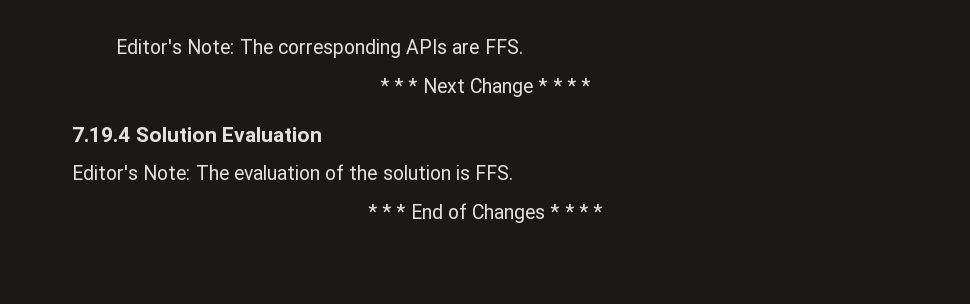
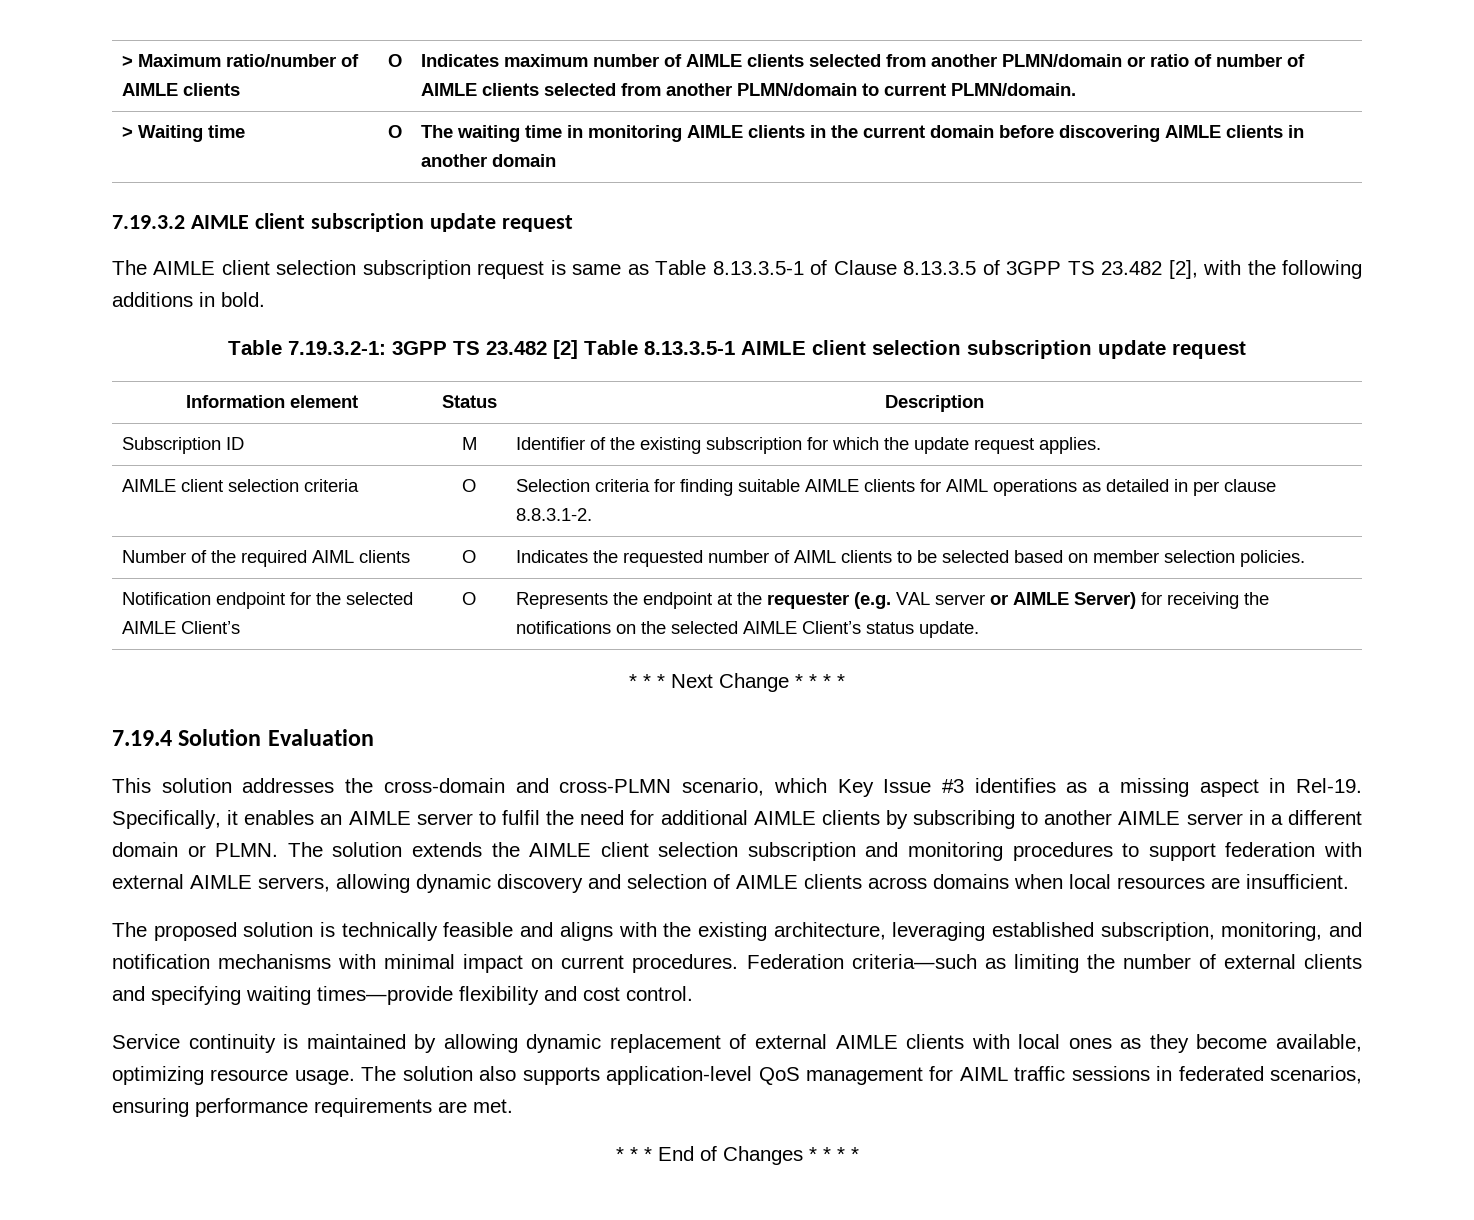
[116,39,523,58] Editor's Note: The corresponding APIs are FFS. -> [121,54,359,67] [121,83,240,96] [387,54,402,67] [420,54,1305,67] [420,83,1076,96] [121,125,245,142] [387,125,402,138] [420,125,1304,142] [420,154,556,167] [112,213,573,232] [112,260,1362,279] [112,292,265,307] [228,340,1246,359] [186,395,358,408] [441,395,497,408] [884,395,984,412] [121,437,244,454] [461,437,477,450] [515,437,1101,454] [121,479,359,492] [462,479,477,492] [515,479,1276,496] [515,508,592,521] [121,550,410,567] [462,550,477,563] [515,550,1305,567] [121,592,413,609] [121,621,240,634] [462,592,477,605] [515,592,1269,609] [515,621,979,638] > Maximum ratio/number of AIMLE clients | O | Indicates maximum number of AIMLE clients selected from another PLMN/domain or ratio of number of AIMLE clients selected from another PLMN/domain to current PLMN/domain. // > Waiting time | O | The waiting time in monitoring AIMLE clients in the current domain before discovering AIMLE clients in another domain // 7.19.3.2 AIMLE client subscription update request // The AIMLE client selection subscription request is same as Table 8.13.3.5-1 of Clause 8.13.3.5 of 3GPP TS 23.482 [2], with the following additions in bold. // Table 7.19.3.2-1: 3GPP TS 23.482 [2] Table 8.13.3.5-1 AIMLE client selection subscription update request // Information element | Status | Description // Subscription ID | M | Identifier of the existing subscription for which the update request applies. // AIMLE client selection criteria | O | Selection criteria for finding suitable AIMLE clients for AIML operations as detailed in per clause 8.8.3.1-2. // Number of the required AIML clients | O | Indicates the requested number of AIML clients to be selected based on member selection policies. // Notification endpoint for the selected AIMLE Client’s | O | Represents the endpoint at the requester (e.g. VAL server or AIMLE Server) for receiving the notifications on the selected AIMLE Client’s status update.
[72,164,514,180] Editor's Note: The evaluation of the solution is FFS. -> [112,778,1362,797] [112,810,1363,829] [112,842,1362,861] [112,874,1349,893] [112,922,1362,941] [112,954,1362,973] [112,986,693,1005] [112,1034,1362,1053] [112,1066,1362,1085] [112,1098,513,1117] This solution addresses the cross-domain and cross-PLMN scenario, which Key Issue #3 identifies as a missing aspect in Rel-19. Specifically, it enables an AIMLE server to fulfil the need for additional AIMLE clients by subscribing to another AIMLE server in a different domain or PLMN. The solution extends the AIMLE client selection subscription and monitoring procedures to support federation with external AIMLE servers, allowing dynamic discovery and selection of AIMLE clients across domains when local resources are insufficient. // The proposed solution is technically feasible and aligns with the existing architecture, leveraging established subscription, monitoring, and notification mechanisms with minimal impact on current procedures. Federation criteria—such as limiting the number of external clients and specifying waiting times—provide flexibility and cost control. // Service continuity is maintained by allowing dynamic replacement of external AIMLE clients with local ones as they become available, optimizing resource usage. The solution also supports application-level QoS management for AIML traffic sessions in federated scenarios, ensuring performance requirements are met.

